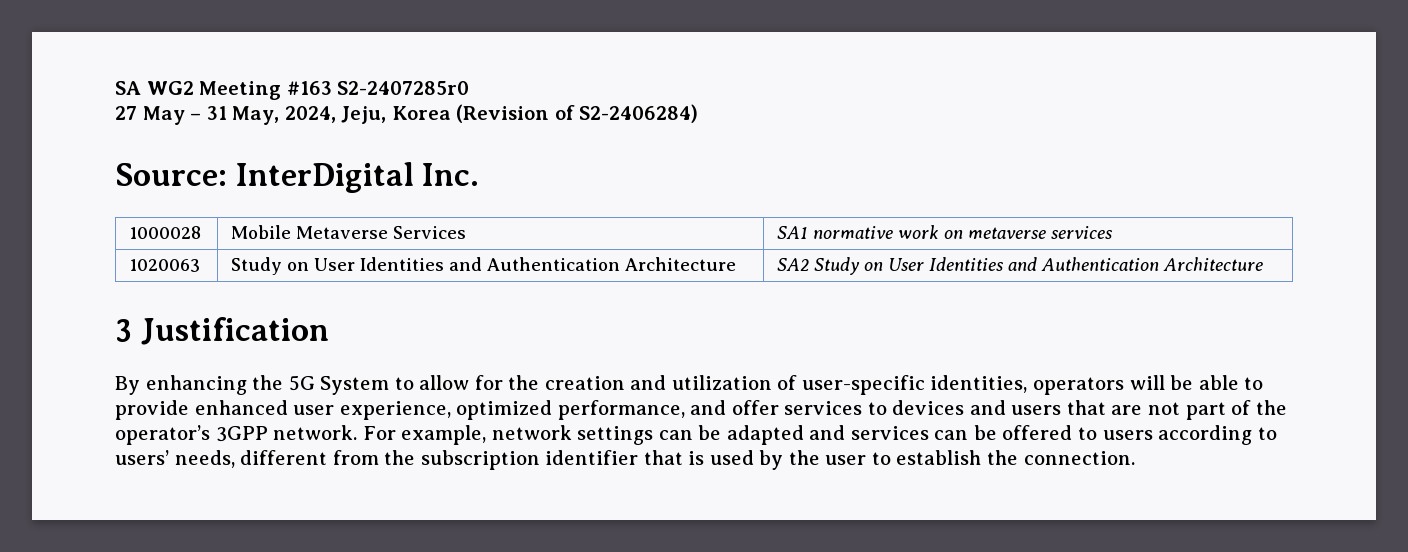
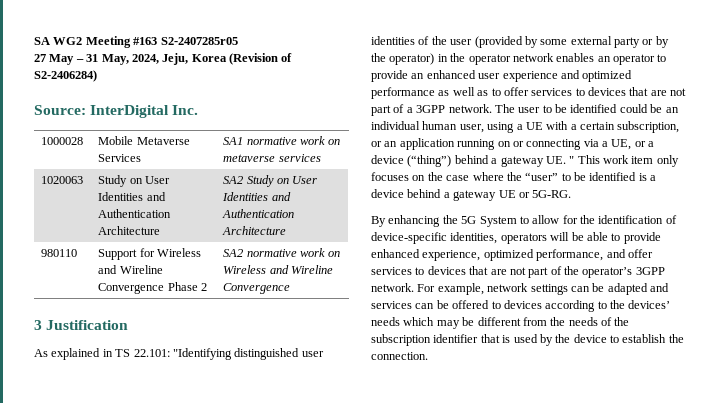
[337,81,470,95] S2-2407285r0 -> [160,37,238,45] S2-2407285r05
[115,317,329,345] // 3 Justification -> [41,249,78,257] [98,248,201,260] [98,265,163,274] [98,282,207,294] [223,248,341,257] [223,265,333,274] [223,283,291,294] [34,320,129,330] [34,348,324,360] [371,36,669,48] [371,53,667,65] [371,70,633,82] [371,87,687,99] [371,104,679,116] [371,121,680,133] [371,138,655,150] [371,155,679,167] [371,172,657,181] [371,189,572,201] // 980110 | Support for Wireless and Wireline Convergence Phase 2 | SA2 normative work on Wireless and Wireline Convergence // 3 Justification // As explained in TS 22.101: "Identifying distinguished user identities of the user (provided by some external party or by the operator) in the operator network enables an operator to provide an enhanced user experience and optimized performance as well as to offer services to devices that are not part of a 3GPP network. The user to be identified could be an individual human user, using a UE with a certain subscription, or an application running on or connecting via a UE, or a device (“thing”) behind a gateway UE. " This work item only focuses on the case where the “user” to be identified is a device behind a gateway UE or 5G-RG.
[544,375,925,395] creation and utilization of user-specific -> [598,215,677,224] [371,232,447,244] identification of device-specific
[293,405,335,415] user -> (420, 253) none
[969,400,1062,415] and users -> (466, 270) none
[1102,430,1153,440] users -> [503,300,542,309] devices
[115,450,379,468] users’ needs, different from -> [610,300,671,309] [371,317,612,329] the devices’ needs which may be different from the needs of
[825,455,867,465] user -> [573,334,607,343] device

